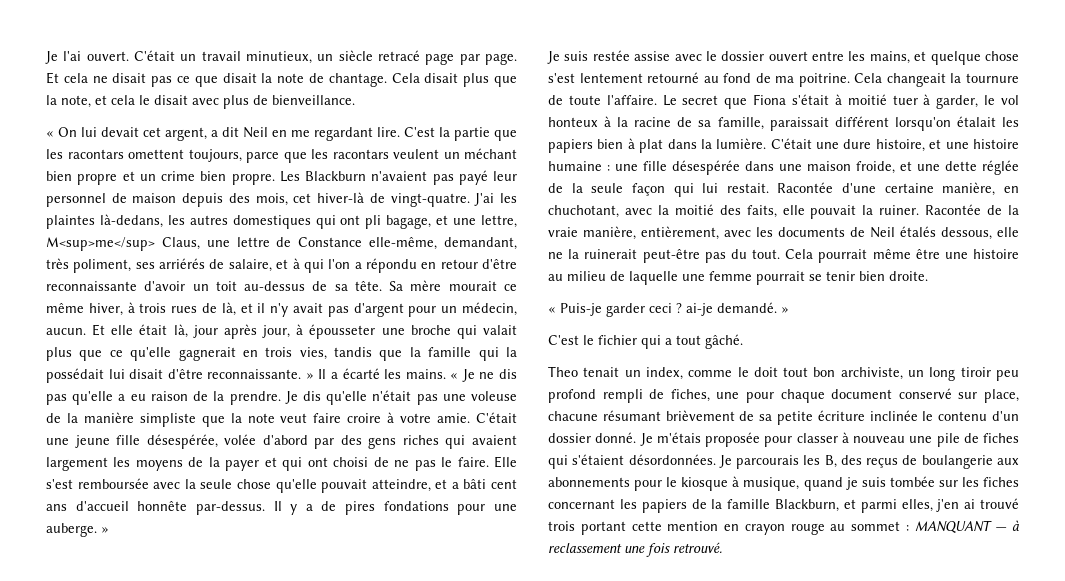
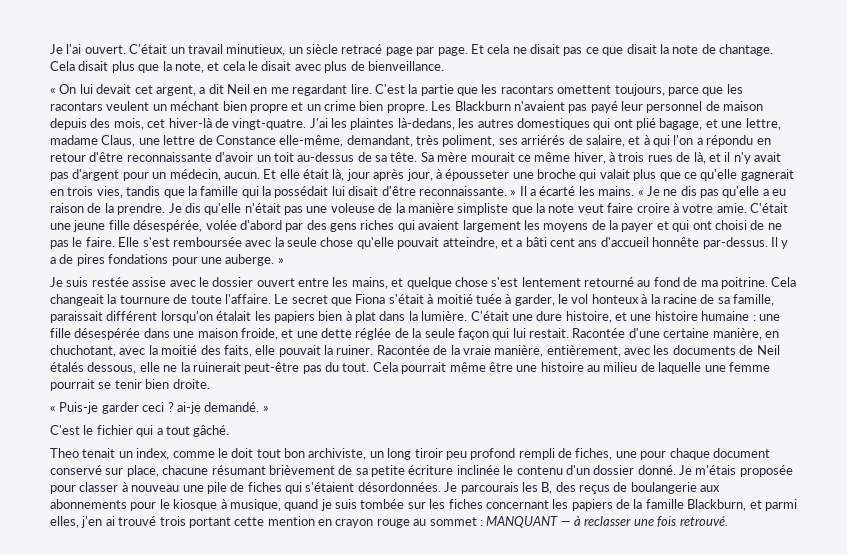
[365,215,382,229] pli -> [636,118,656,130] plié
[46,237,155,251] M<sup>me</sup> -> [50,135,98,145] madame
[892,95,918,105] tuer -> [475,294,502,304] tuée
[548,543,622,553] reclassement -> [584,516,632,526] reclasser

